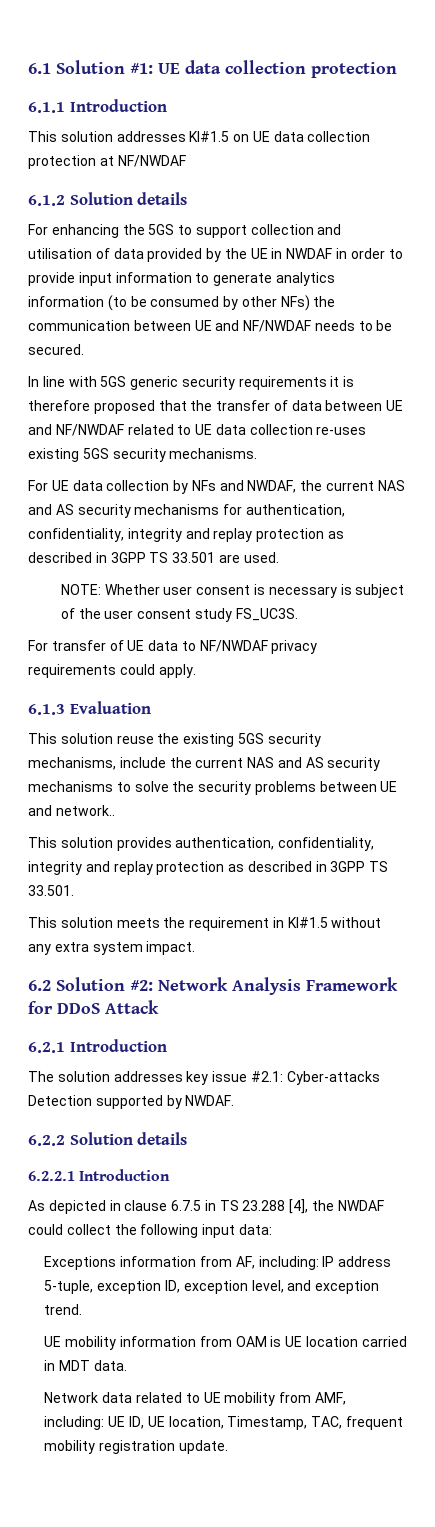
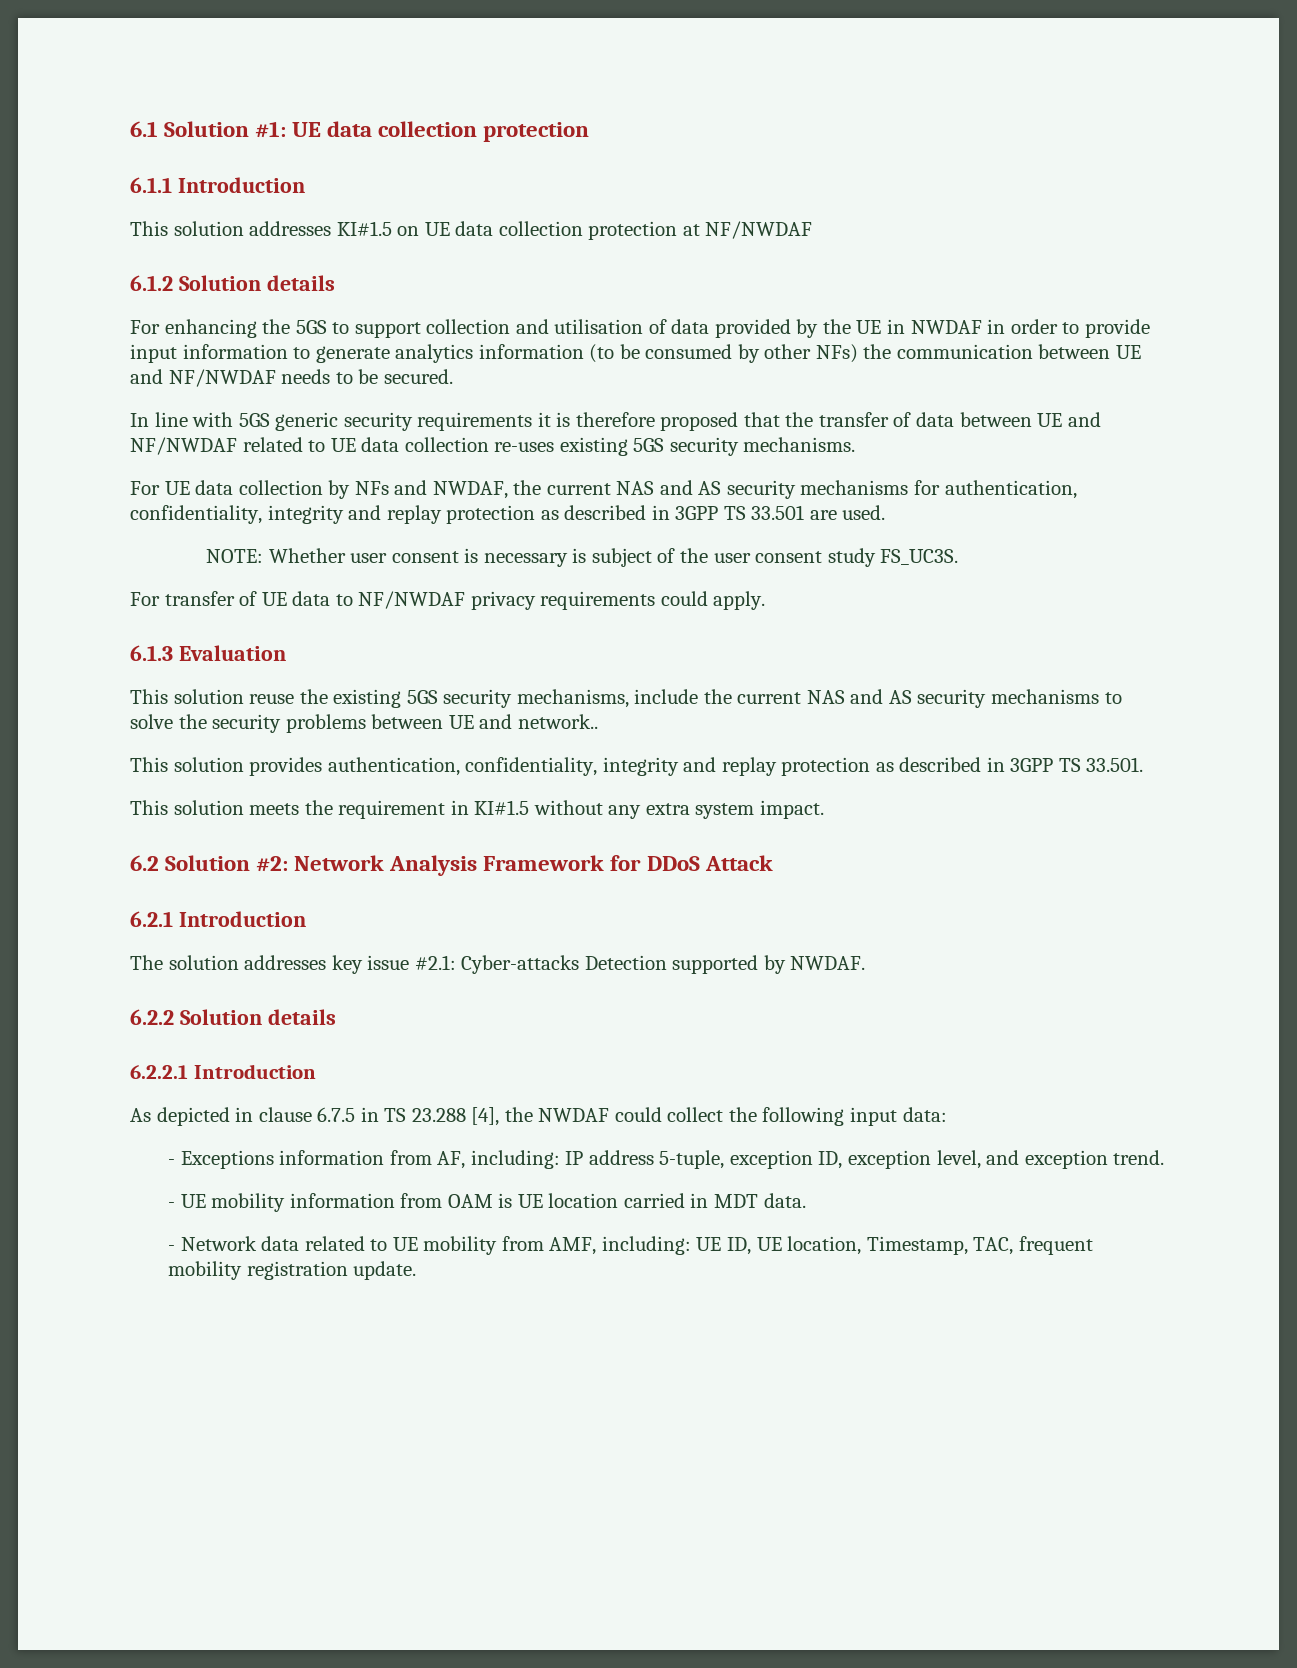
(272, 1229) none -> [168,1159,176,1165] -
(83, 1309) none -> [168,1202,176,1208] -
(128, 1365) none -> [168,1245,176,1251] -

